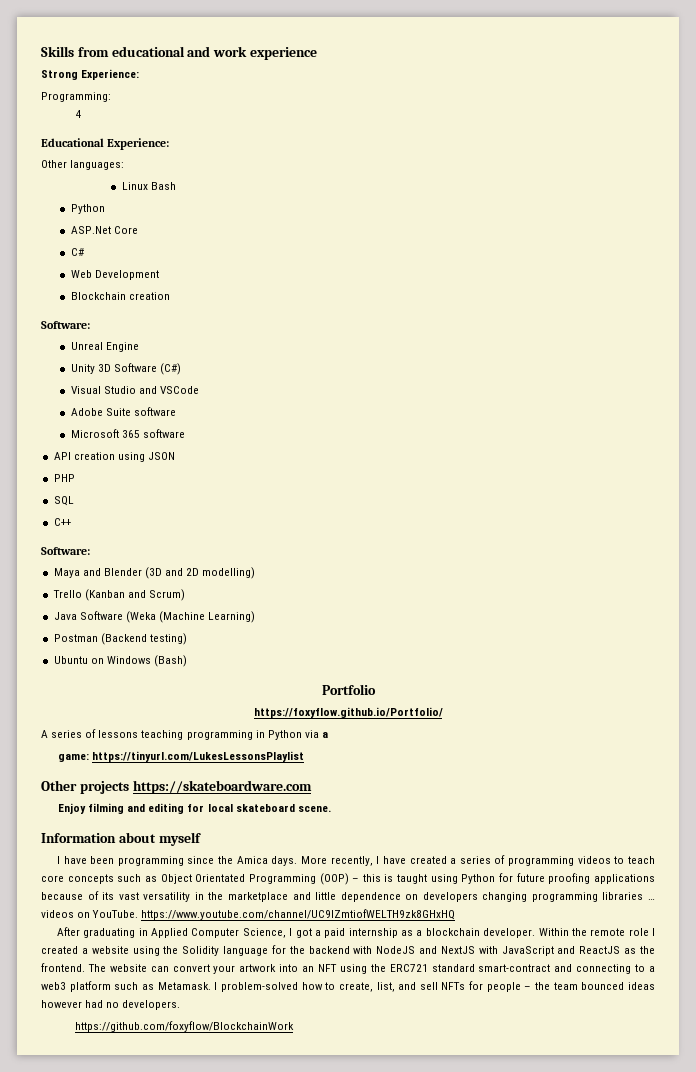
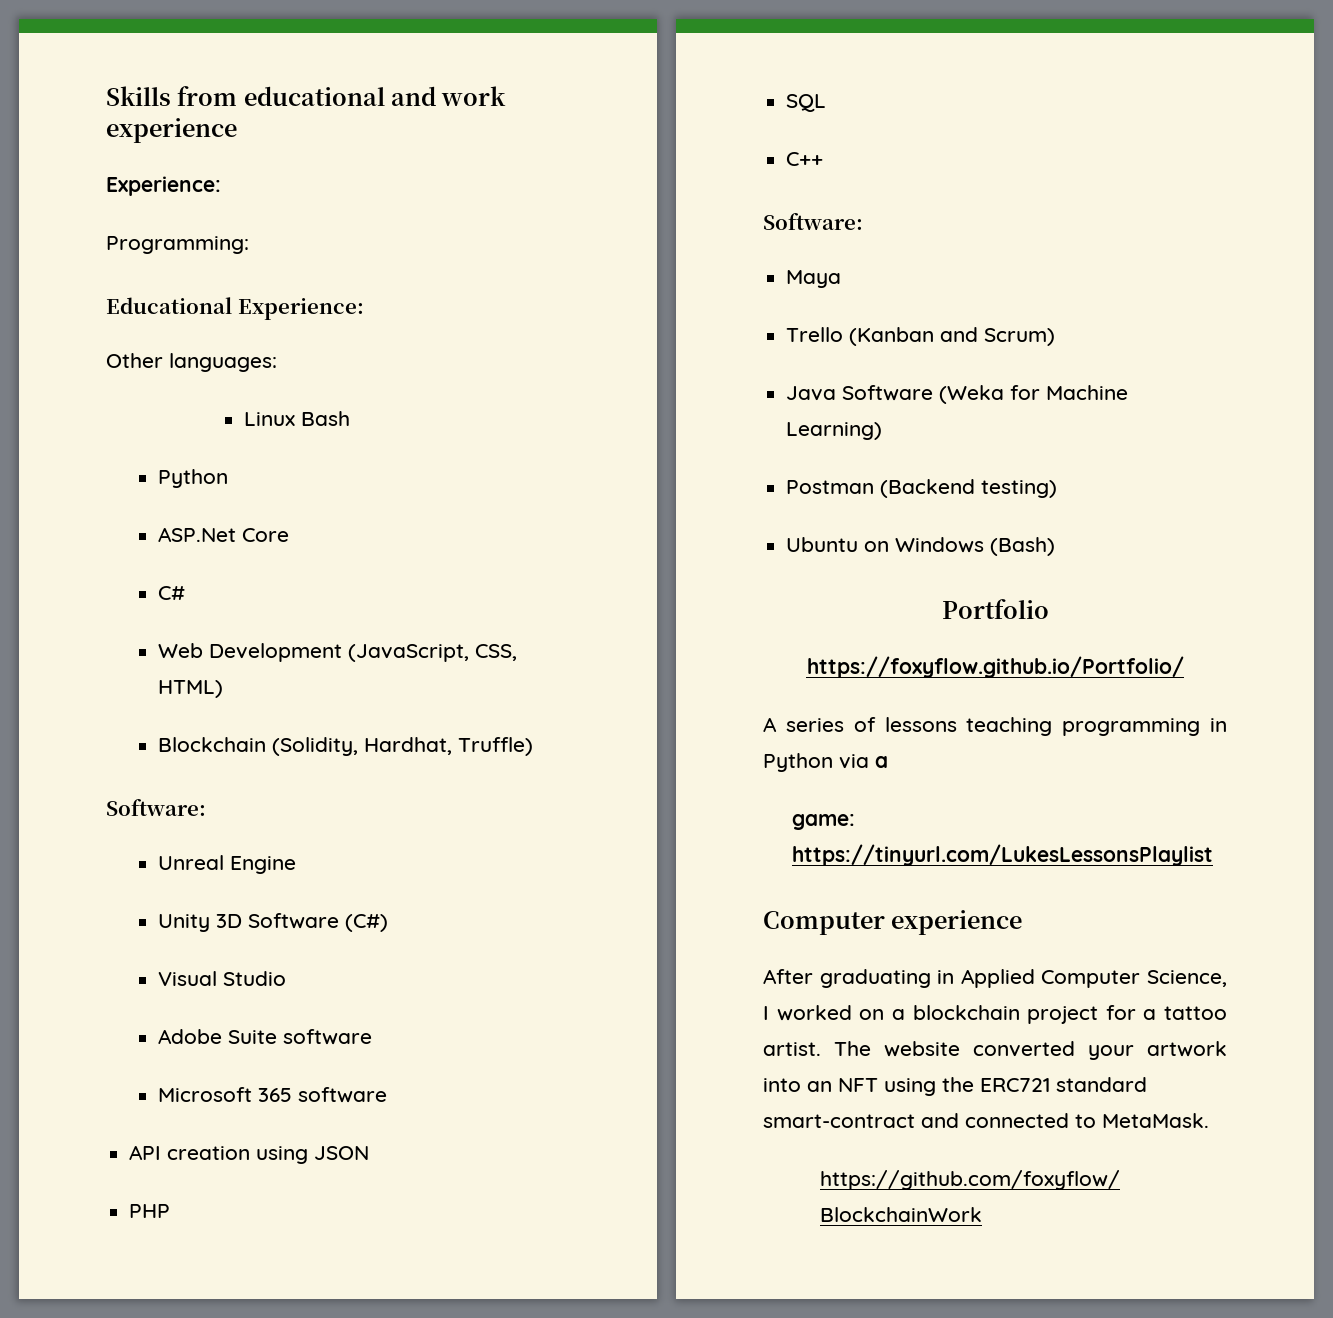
[41,70,78,80] Strong -> (237, 130) none
[75,110,82,118] // 4 -> (249, 245) none
[70,292,170,300] // Blockchain creation -> [347,644,517,662] [157,680,223,698] [157,737,533,756] (JavaScript, CSS, HTML) // Blockchain (Solidity, Hardhat, Truffle)
[138,386,199,394] and VSCode -> (286, 978) none
[82,567,256,579] and Blender (3D and 2D modelling) -> (842, 279) none
[158,611,205,623] (Machine -> [1010,385,1129,400] for Machine
[41,780,312,794] [58,803,331,814] [41,832,201,846] [56,855,655,866] [41,873,655,885] [41,891,655,902] [41,909,456,920] Other projects https://skateboardware.com // Enjoy filming and editing for local skateboard scene. // Information about myself // I have been programming since the Amica days. More recently, I have created a series of programming videos to teach core concepts such as Object Orientated Programming (OOP) – this is taught using Python for future proofing applications because of its vast versatility in the marketplace and little dependence on developers changing programming libraries … videos on YouTube. https://www.youtube.com/channel/UC9IZmtiofWELTH9zk8GHxHQ -> [763,910,1023,935] Computer experience
[295,928,655,938] [41,945,656,956] [41,963,210,972] got a paid internship as a blockchain developer. Within the remote role I created a website using the Solidity language for the backend with NodeJS and NextJS with JavaScript and ReactJS as the frontend. The website can convert -> [776,1005,1227,1024] [763,1041,1075,1057] worked on a blockchain project for a tattoo artist. The website converted
[576,964,656,974] [41,981,655,992] [41,1000,181,1010] connecting to a web3 platform such as Metamask. I problem-solved how to create, list, and sell NFTs for people – the team bounced ideas however had no developers. -> [965,1113,1209,1128] connected to MetaMask.

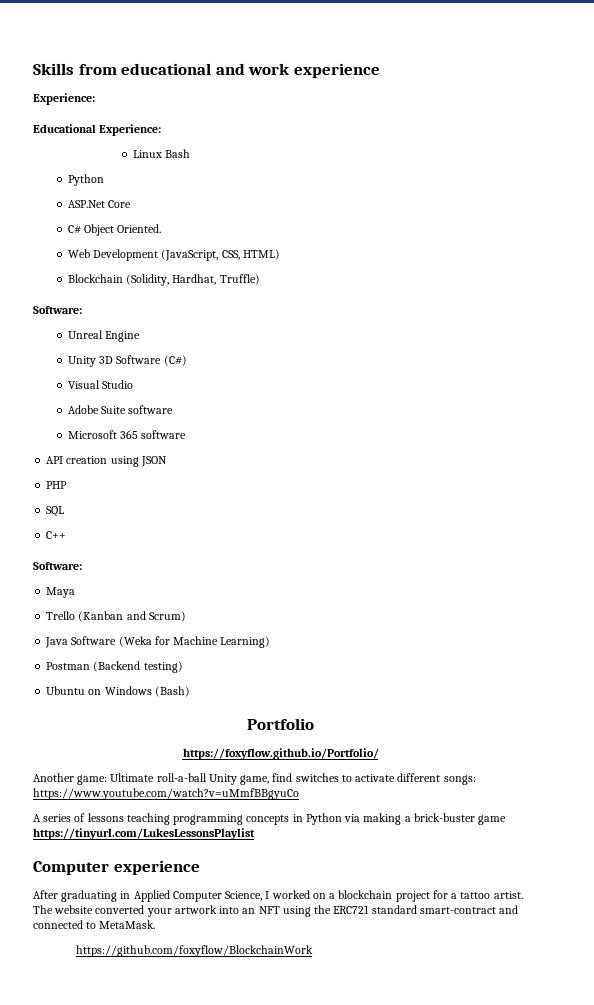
[106,236,249,254] // Programming: -> (95, 99) none
[106,353,277,372] // Other languages: -> (162, 130) none
(185, 593) none -> [84,224,162,236] Object Oriented.
(1184, 667) none -> [33,773,476,785] [33,788,299,800] // Another game: Ultimate roll-a-ball Unity game, find switches to activate different songs: https://www.youtube.com/watch?v=uMmfBBgyuCo
(1201, 727) none -> [246,815,290,825] concepts
[875,756,888,768] [791,814,855,830] a // game: -> [363,813,507,825] making a brick-buster game

